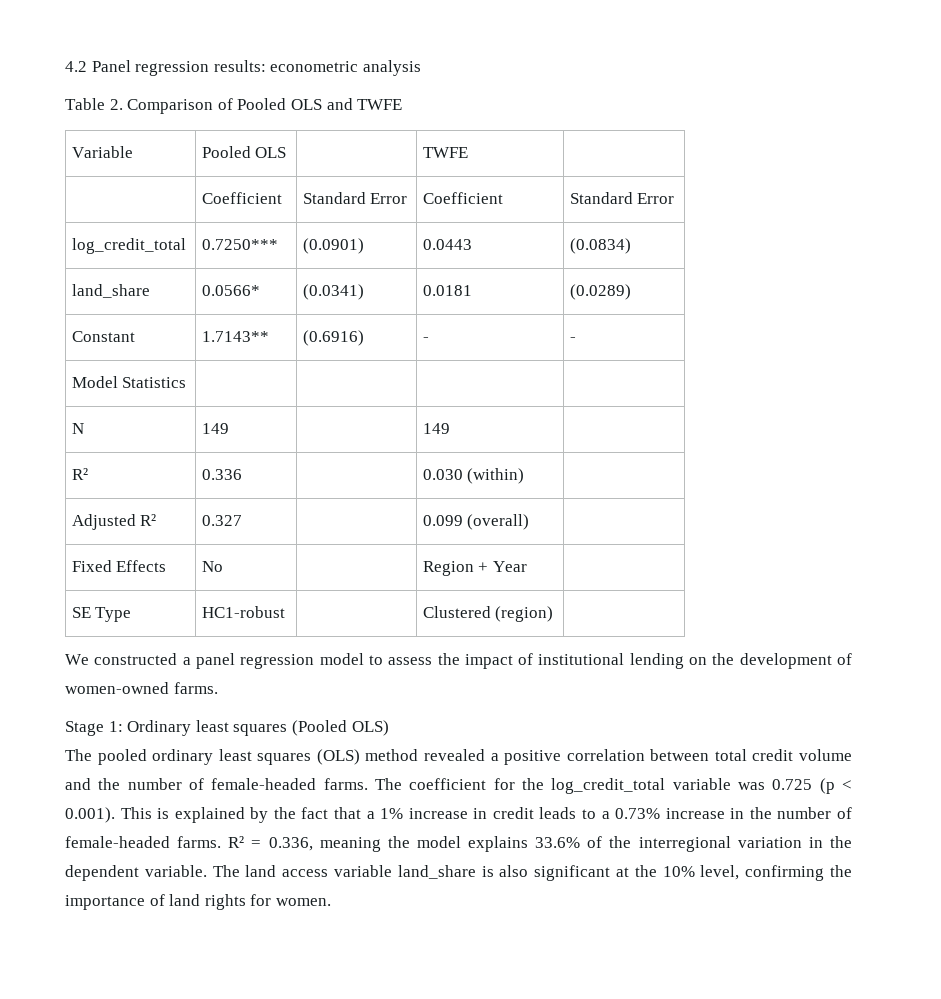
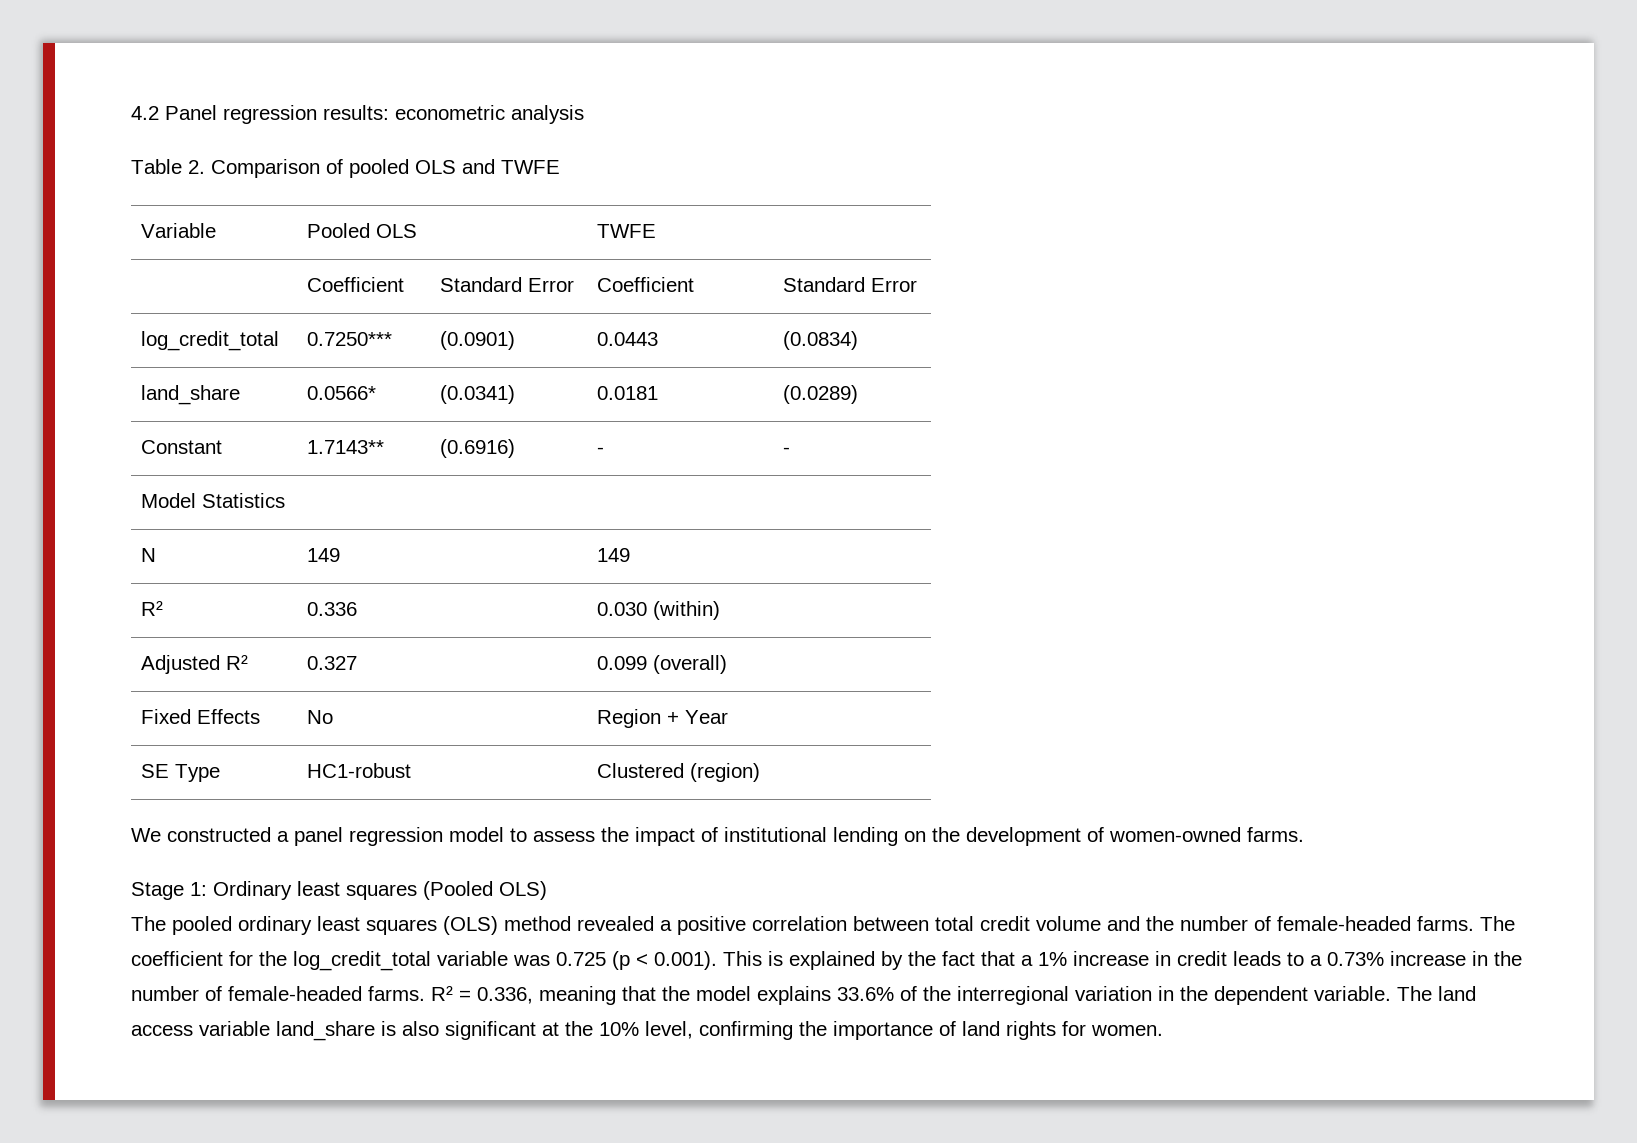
[237,98,287,110] Pooled -> [349,159,409,178] pooled
(381, 844) none -> [622,986,656,1001] that

